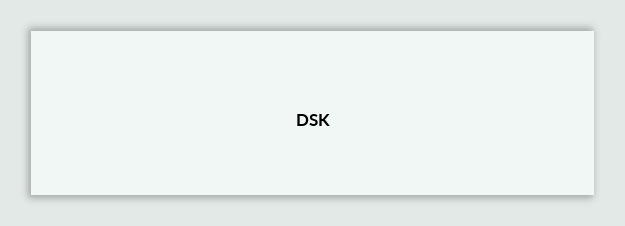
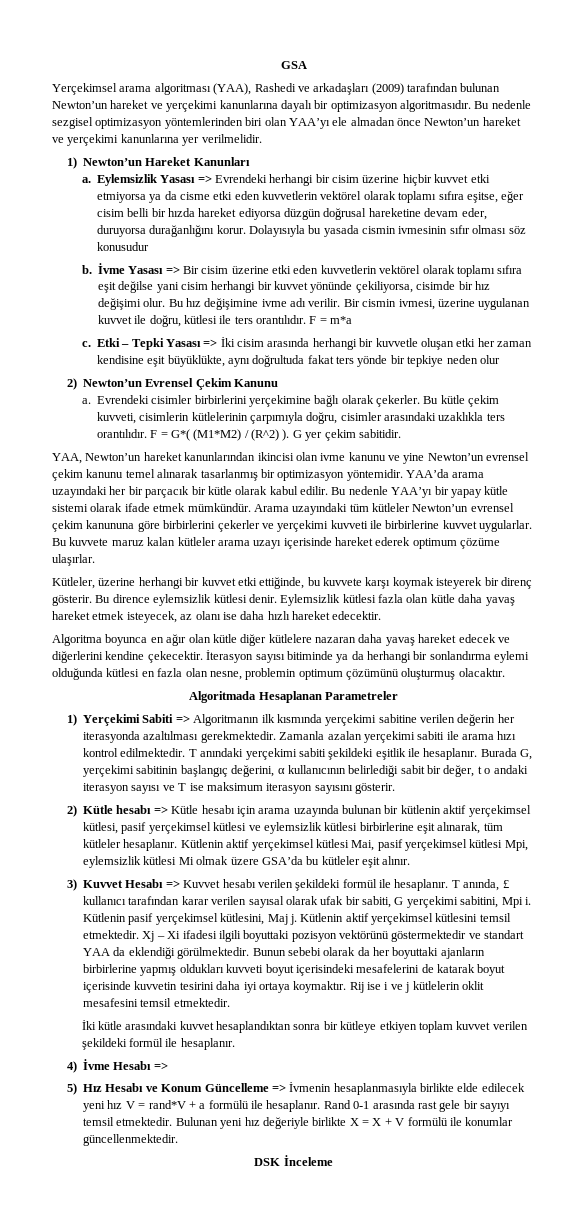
[295,114,330,126] DSK -> [280,61,307,69] [52,83,501,95] [52,100,531,112] [52,117,521,129] [52,134,262,146] [66,157,250,169] [81,174,490,186] [96,191,525,203] [96,208,487,220] [96,225,526,237] [96,242,149,251] [81,263,523,277] [97,281,490,293] [97,298,531,310] [97,315,353,327] [81,337,533,350] [96,355,500,367] [66,378,279,390] [81,395,500,407] [96,412,505,424] [96,429,401,441] [52,452,530,464] [52,469,485,481] [52,486,509,498] [52,503,514,515] [52,520,533,532] [52,537,501,549] [52,554,95,566] [52,577,532,589] [52,594,515,606] [52,611,382,623] [52,634,510,646] [52,650,530,663] [52,668,505,680] [189,691,398,703] [66,714,515,726] [83,731,517,743] [83,748,533,760] [83,765,528,777] [83,782,396,794] [66,805,531,817] [83,822,503,834] [83,839,528,851] [83,856,411,868] [66,879,509,891] [83,896,531,908] [83,913,511,925] [83,930,525,942] [83,947,485,959] [83,964,506,976] [83,981,484,993] [83,998,230,1007] [81,1020,528,1033] [81,1038,235,1050] [66,1059,168,1073] [66,1082,525,1095] [83,1100,511,1112] [83,1117,514,1129] [83,1134,179,1146] [254,1155,333,1166] GSA // Yerçekimsel arama algoritması (YAA), Rashedi ve arkadaşları (2009) tarafından bulunan Newton’un hareket ve yerçekimi kanunlarına dayalı bir optimizasyon algoritmasıdır. Bu nedenle sezgisel optimizasyon yöntemlerinden biri olan YAA’yı ele almadan önce Newton’un hareket ve yerçekimi kanunlarına yer verilmelidir. // 1) Newton’un Hareket Kanunları // a. Eylemsizlik Yasası => Evrendeki herhangi bir cisim üzerine hiçbir kuvvet etki etmiyorsa ya da cisme etki eden kuvvetlerin vektörel olarak toplamı sıfıra eşitse, eğer cisim belli bir hızda hareket ediyorsa düzgün doğrusal hareketine devam eder, duruyorsa durağanlığını korur. Dolayısıyla bu yasada cismin ivmesinin sıfır olması söz konusudur // b. İvme Yasası => Bir cisim üzerine etki eden kuvvetlerin vektörel olarak toplamı sıfıra eşit değilse yani cisim herhangi bir kuvvet yönünde çekiliyorsa, cisimde bir hız değişimi olur. Bu hız değişimine ivme adı verilir. Bir cismin ivmesi, üzerine uygulanan kuvvet ile doğru, kütlesi ile ters orantılıdır. F = m*a // c. Etki – Tepki Yasası => İki cisim arasında herhangi bir kuvvetle oluşan etki her zaman kendisine eşit büyüklükte, aynı doğrultuda fakat ters yönde bir tepkiye neden olur // 2) Newton’un Evrensel Çekim Kanunu // a. Evrendeki cisimler birbirlerini yerçekimine bağlı olarak çekerler. Bu kütle çekim kuvveti, cisimlerin kütlelerinin çarpımıyla doğru, cisimler arasındaki uzaklıkla ters orantılıdır. F = G*( (M1*M2) / (R^2) ). G yer çekim sabitidir. // YAA, Newton’un hareket kanunlarından ikincisi olan ivme kanunu ve yine Newton’un evrensel çekim kanunu temel alınarak tasarlanmış bir optimizasyon yöntemidir. YAA’da arama uzayındaki her bir parçacık bir kütle olarak kabul edilir. Bu nedenle YAA’yı bir yapay kütle sistemi olarak ifade etmek mümkündür. Arama uzayındaki tüm kütleler Newton’un evrensel çekim kanununa göre birbirlerini çekerler ve yerçekimi kuvveti ile birbirlerine kuvvet uygularlar. Bu kuvvete maruz kalan kütleler arama uzayı içerisinde hareket ederek optimum çözüme ulaşırlar. // Kütleler, üzerine herhangi bir kuvvet etki ettiğinde, bu kuvvete karşı koymak isteyerek bir direnç gösterir. Bu dirence eylemsizlik kütlesi denir. Eylemsizlik kütlesi fazla olan kütle daha yavaş hareket etmek isteyecek, az olanı ise daha hızlı hareket edecektir. // Algoritma boyunca en ağır olan kütle diğer kütlelere nazaran daha yavaş hareket edecek ve diğerlerini kendine çekecektir. İterasyon sayısı bitiminde ya da herhangi bir sonlandırma eylemi olduğunda kütlesi en fazla olan nesne, problemin optimum çözümünü oluşturmuş olacaktır. // Algoritmada Hesaplanan Parametreler // 1) Yerçekimi Sabiti => Algoritmanın ilk kısmında yerçekimi sabitine verilen değerin her iterasyonda azaltılması gerekmektedir. Zamanla azalan yerçekimi sabiti ile arama hızı kontrol edilmektedir. T anındaki yerçekimi sabiti şekildeki eşitlik ile hesaplanır. Burada G, yerçekimi sabitinin başlangıç değerini, α kullanıcının belirlediği sabit bir değer, t o andaki iterasyon sayısı ve T ise maksimum iterasyon sayısını gösterir. // 2) Kütle hesabı => Kütle hesabı için arama uzayında bulunan bir kütlenin aktif yerçekimsel kütlesi, pasif yerçekimsel kütlesi ve eylemsizlik kütlesi birbirlerine eşit alınarak, tüm kütleler hesaplanır. Kütlenin aktif yerçekimsel kütlesi Mai, pasif yerçekimsel kütlesi Mpi, eylemsizlik kütlesi Mi olmak üzere GSA’da bu kütleler eşit alınır. // 3) Kuvvet Hesabı => Kuvvet hesabı verilen şekildeki formül ile hesaplanır. T anında, £ kullanıcı tarafından karar verilen sayısal olarak ufak bir sabiti, G yerçekimi sabitini, Mpi i. Kütlenin pasif yerçekimsel kütlesini, Maj j. Kütlenin aktif yerçekimsel kütlesini temsil etmektedir. Xj – Xi ifadesi ilgili boyuttaki pozisyon vektörünü göstermektedir ve standart YAA da eklendiği görülmektedir. Bunun sebebi olarak da her boyuttaki ajanların birbirlerine yapmış oldukları kuvveti boyut içerisindeki mesafelerini de katarak boyut içerisinde kuvvetin tesirini daha iyi ortaya koymaktır. Rij ise i ve j kütlelerin oklit mesafesini temsil etmektedir. // İki kütle arasındaki kuvvet hesaplandıktan sonra bir kütleye etkiyen toplam kuvvet verilen şekildeki formül ile hesaplanır. // 4) İvme Hesabı => // 5) Hız Hesabı ve Konum Güncelleme => İvmenin hesaplanmasıyla birlikte elde edilecek yeni hız V = rand*V + a formülü ile hesaplanır. Rand 0-1 arasında rast gele bir sayıyı temsil etmektedir. Bulunan yeni hız değeriyle birlikte X = X + V formülü ile konumlar güncellenmektedir. // DSK İnceleme

